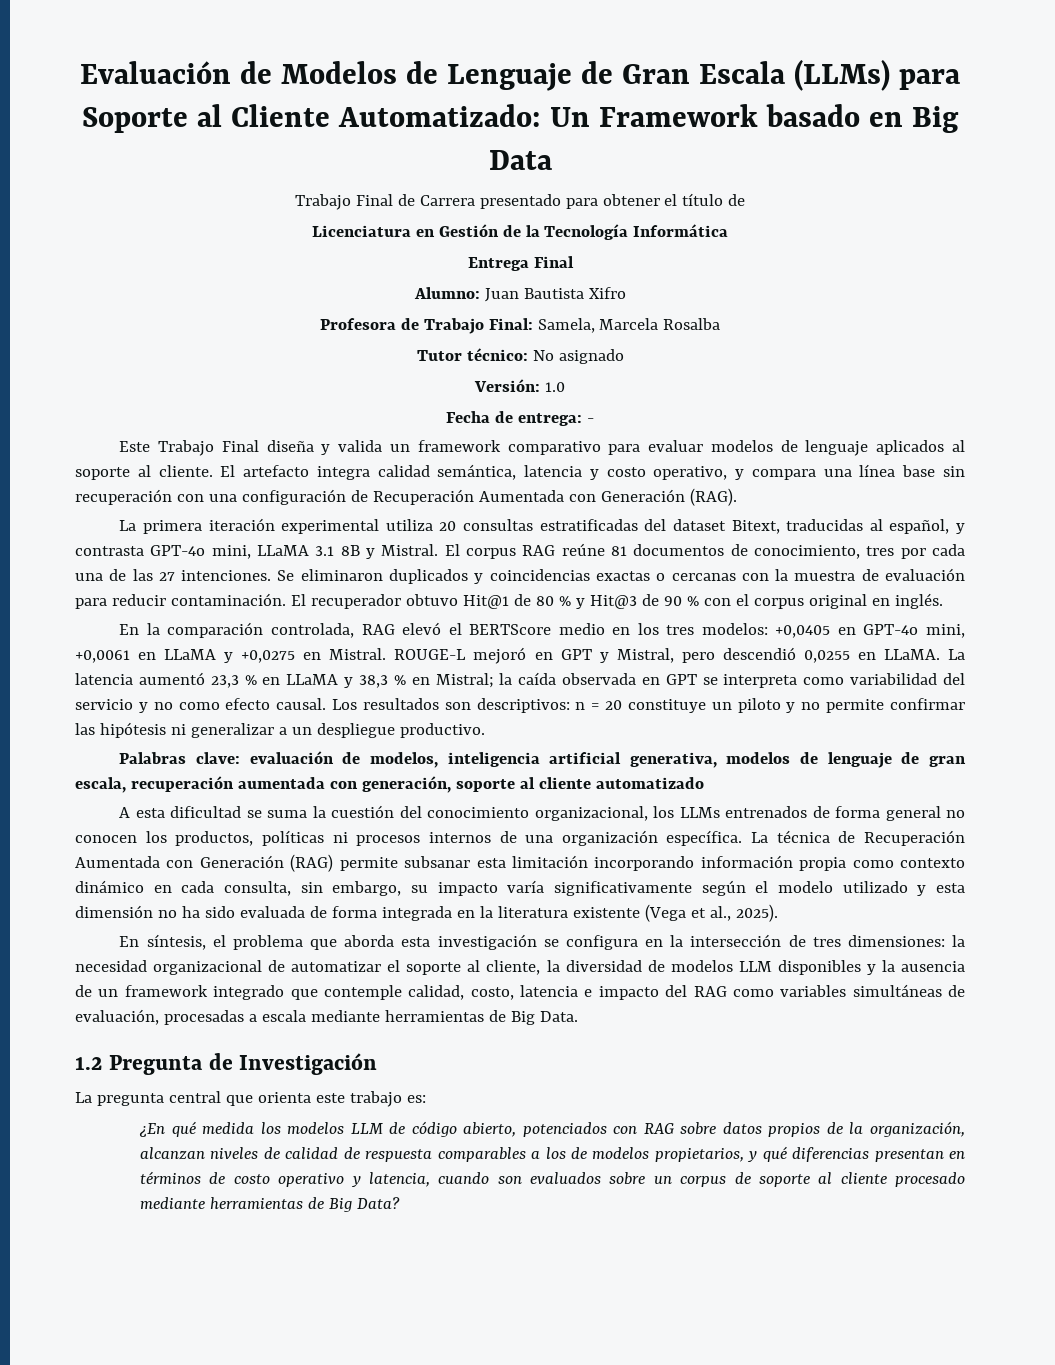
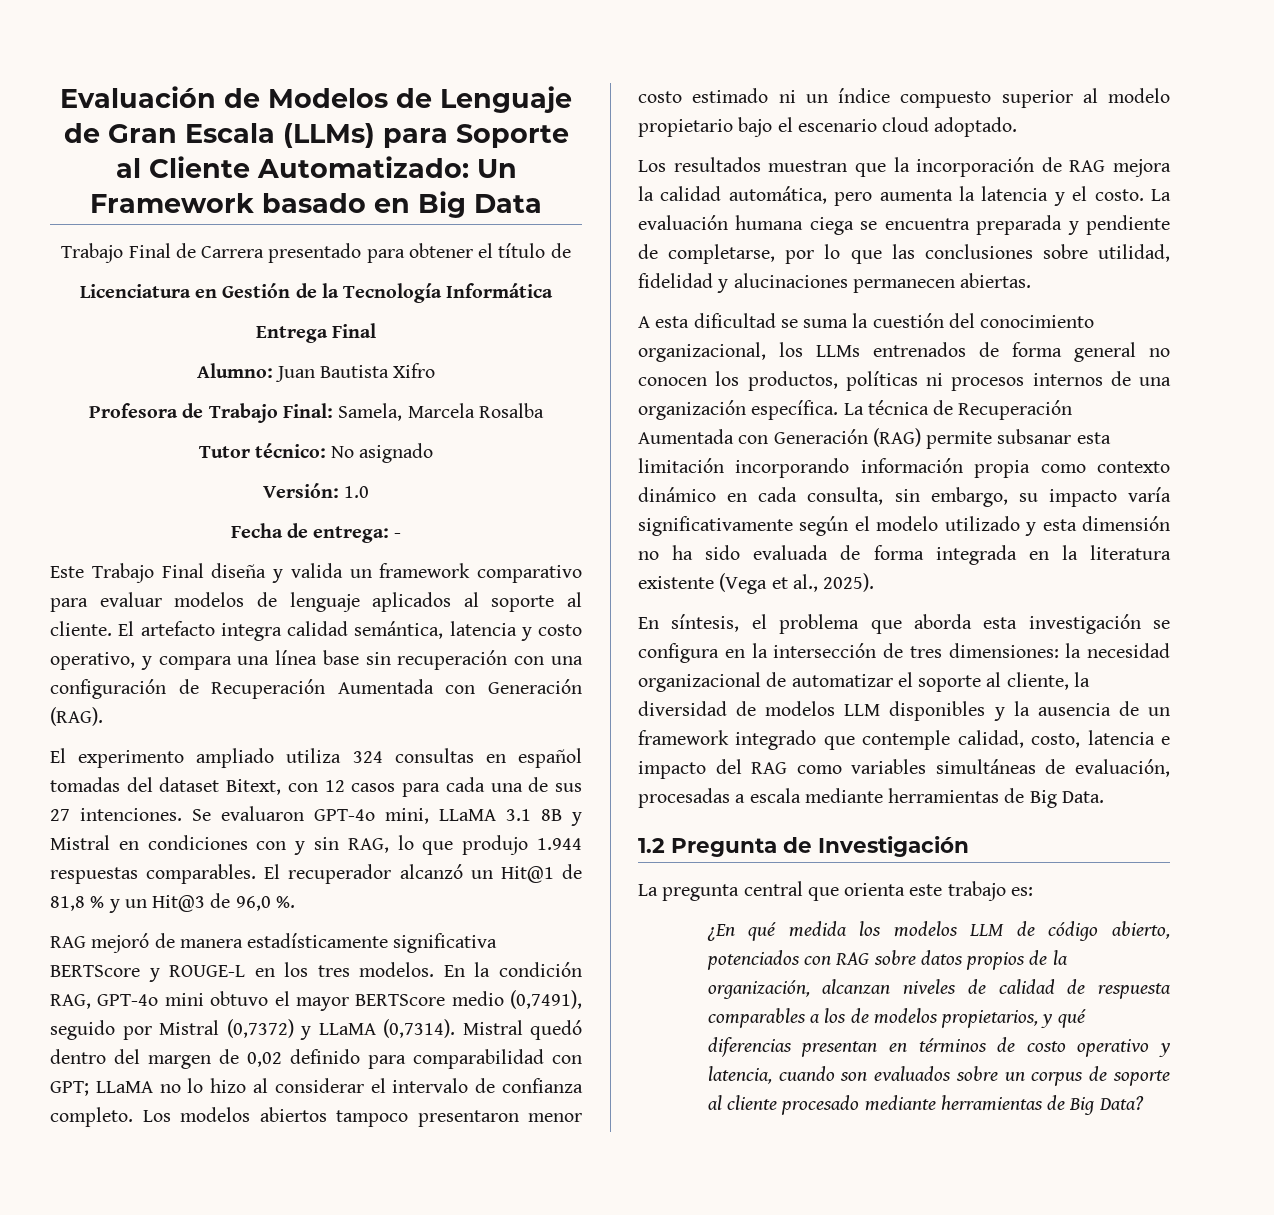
[119,518,965,534] [75,546,144,556] La primera iteración experimental utiliza 20 consultas estratificadas del dataset Bitext, traducidas al español, y contrasta -> [50,748,583,768] [50,777,583,797] [50,806,304,821] El experimento ampliado utiliza 324 consultas en español tomadas del dataset Bitext, con 12 casos para cada una de sus 27 intenciones. Se evaluaron
[381,543,966,559] [75,568,965,584] [75,593,458,609] Mistral. El corpus RAG reúne 81 documentos de conocimiento, tres por cada una de las 27 intenciones. Se eliminaron duplicados y coincidencias exactas o cercanas con la muestra de evaluación para reducir contaminación. El recuperador obtuvo -> [50,835,582,855] [50,864,493,884] Mistral en condiciones con y sin RAG, lo que produjo 1.944 respuestas comparables. El recuperador alcanzó un
[535,596,554,606] 80 -> [50,896,85,911] 81,8
(585, 603) none -> [124,899,147,908] un
[663,593,943,609] [119,622,966,638] [75,647,965,664] [75,672,966,688] [75,698,966,713] [75,722,485,738] [119,751,966,768] [75,776,704,793] 90 % con el corpus original en inglés. // En la comparación controlada, RAG elevó el BERTScore medio en los tres modelos: +0,0405 en GPT-4o mini, +0,0061 en LLaMA y +0,0275 en Mistral. ROUGE-L mejoró en GPT y Mistral, pero descendió 0,0255 en LLaMA. La latencia aumentó 23,3 % en LLaMA y 38,3 % en Mistral; la caída observada en GPT se interpreta como variabilidad del servicio y no como efecto causal. Los resultados son descriptivos: n = 20 constituye un piloto y no permite confirmar las hipótesis ni generalizar a un despliegue productivo. // Palabras clave: evaluación de modelos, inteligencia artificial generativa, modelos de lenguaje de gran escala, recuperación aumentada con generación, soporte al cliente automatizado -> [235,896,295,911] [50,933,498,953] [50,962,582,982] [50,990,582,1011] [50,1019,582,1040] [50,1049,582,1069] [50,1078,584,1096] [50,1107,582,1127] [638,88,1170,108] [638,117,1018,137] [638,157,1171,177] [638,186,1171,206] [638,215,1170,235] [638,244,1170,264] [638,273,1032,293] 96,0 %. // RAG mejoró de manera estadísticamente significativa BERTScore y ROUGE-L en los tres modelos. En la condición RAG, GPT-4o mini obtuvo el mayor BERTScore medio (0,7491), seguido por Mistral (0,7372) y LLaMA (0,7314). Mistral quedó dentro del margen de 0,02 definido para comparabilidad con GPT; LLaMA no lo hizo al considerar el intervalo de confianza completo. Los modelos abiertos tampoco presentaron menor costo estimado ni un índice compuesto superior al modelo propietario bajo el escenario cloud adoptado. // Los resultados muestran que la incorporación de RAG mejora la calidad automática, pero aumenta la latencia y el costo. La evaluación humana ciega se encuentra preparada y pendiente de completarse, por lo que las conclusiones sobre utilidad, fidelidad y alucinaciones permanecen abiertas.

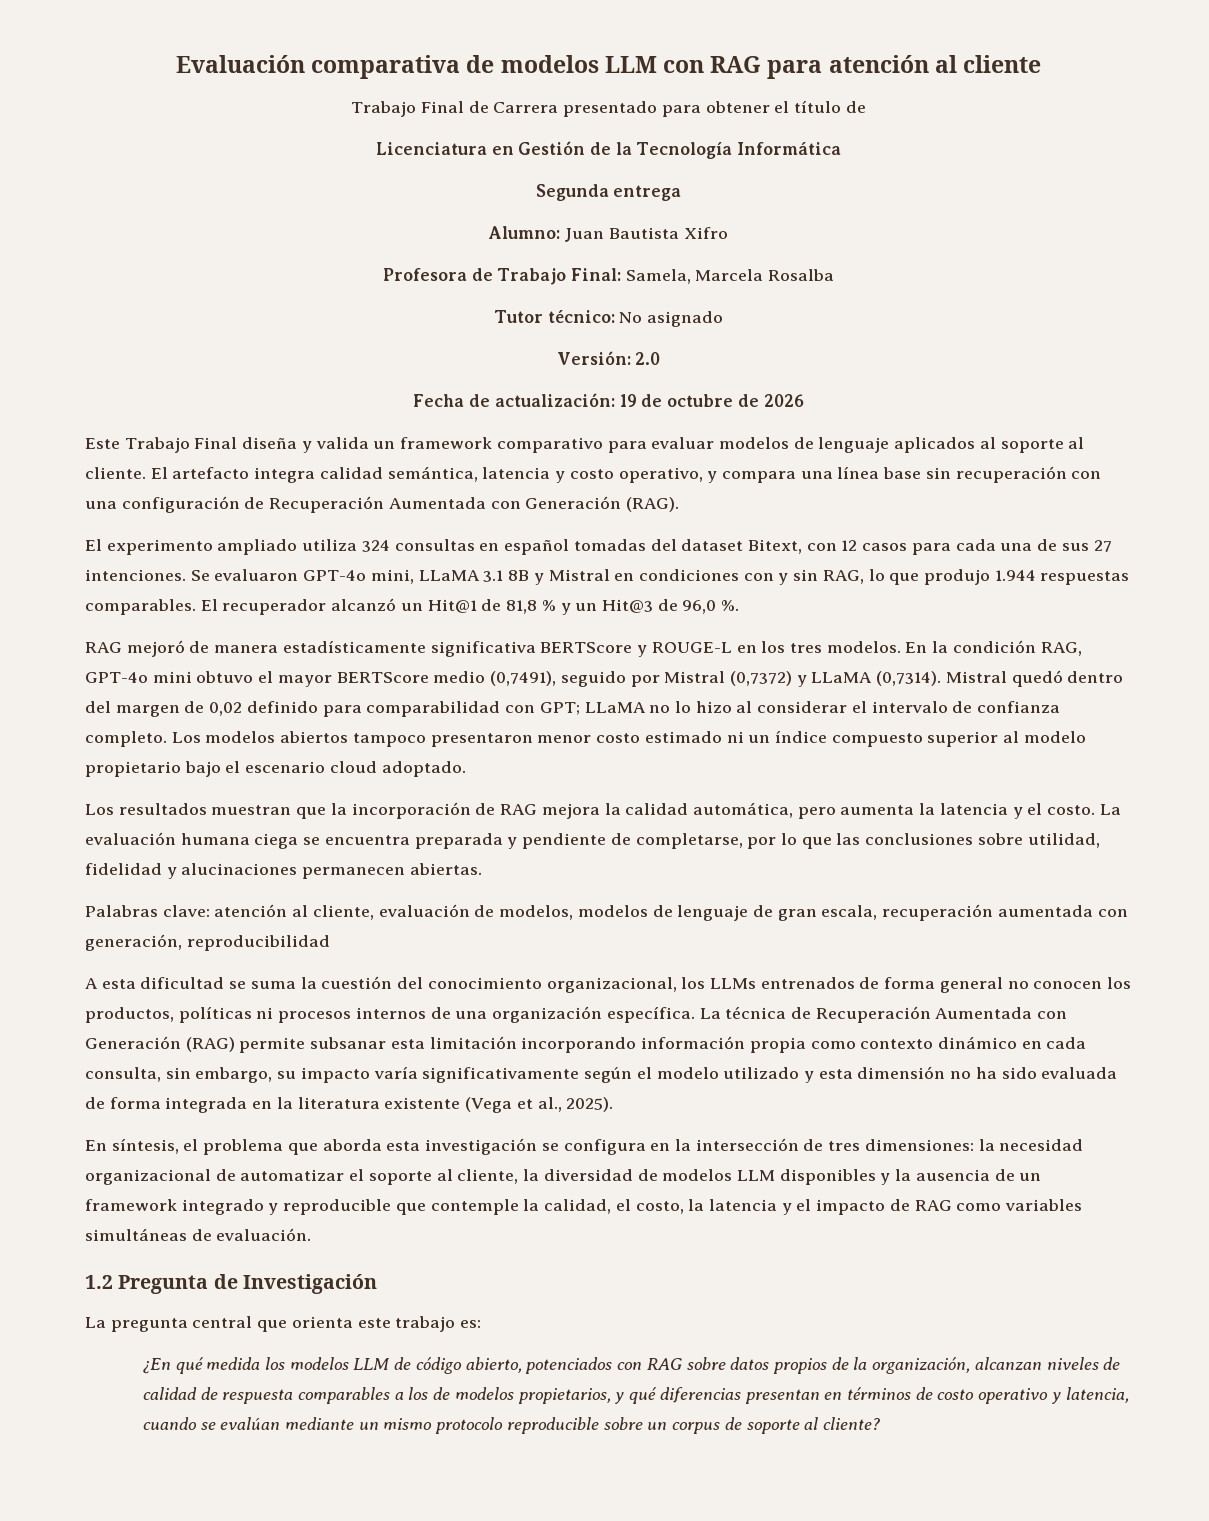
[224,86,572,113] [63,123,569,148] [115,156,517,178] [90,191,542,218] de Modelos de Lenguaje de Gran Escala (LLMs) para Soporte al Cliente Automatizado: Un Framework basado en Big Data -> [311,55,1042,79] comparativa de modelos LLM con RAG para atención al cliente
[255,323,377,343] Entrega Final -> [535,184,682,201] Segunda entrega
[344,486,370,498] 1.0 -> [635,352,661,365] 2.0
[313,526,402,543] entrega: - -> [494,393,804,407] actualización: 19 de octubre de 2026
(1032, 280) none -> [85,904,1128,921] [85,934,330,951] // Palabras clave: atención al cliente, evaluación de modelos, modelos de lenguaje de gran escala, recuperación aumentada con generación, reproducibilidad
[823,730,1170,750] [638,759,742,779] que contemple calidad, costo, latencia e impacto del -> [268,1199,910,1215] y reproducible que contemple la calidad, el costo, la latencia y el impacto de
[1075,759,1170,777] [638,788,1104,808] evaluación, procesadas a escala mediante herramientas de Big Data. -> [216,1228,312,1241] evaluación.
[840,1066,952,1081] son evaluados -> [200,1417,599,1434] se evalúan mediante un mismo protocolo reproducible
[727,1095,1144,1115] cliente procesado mediante herramientas de Big Data? -> [822,1417,880,1430] cliente?

